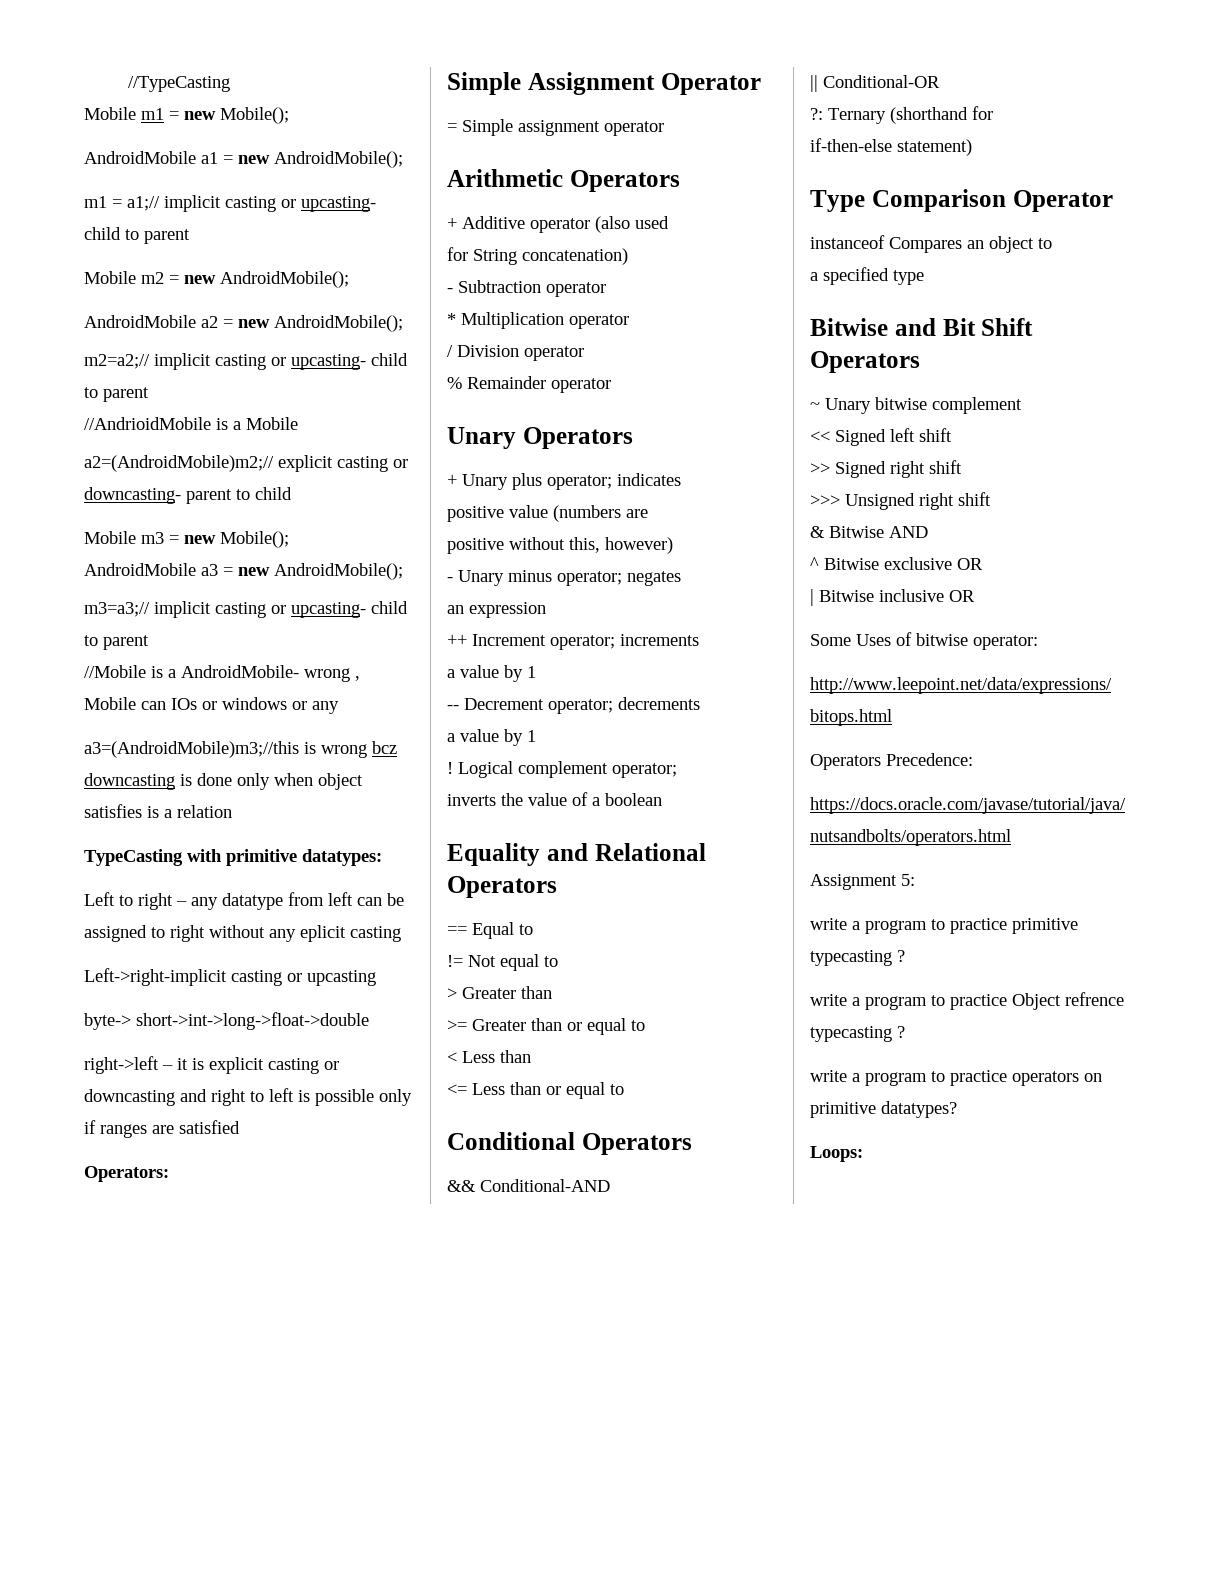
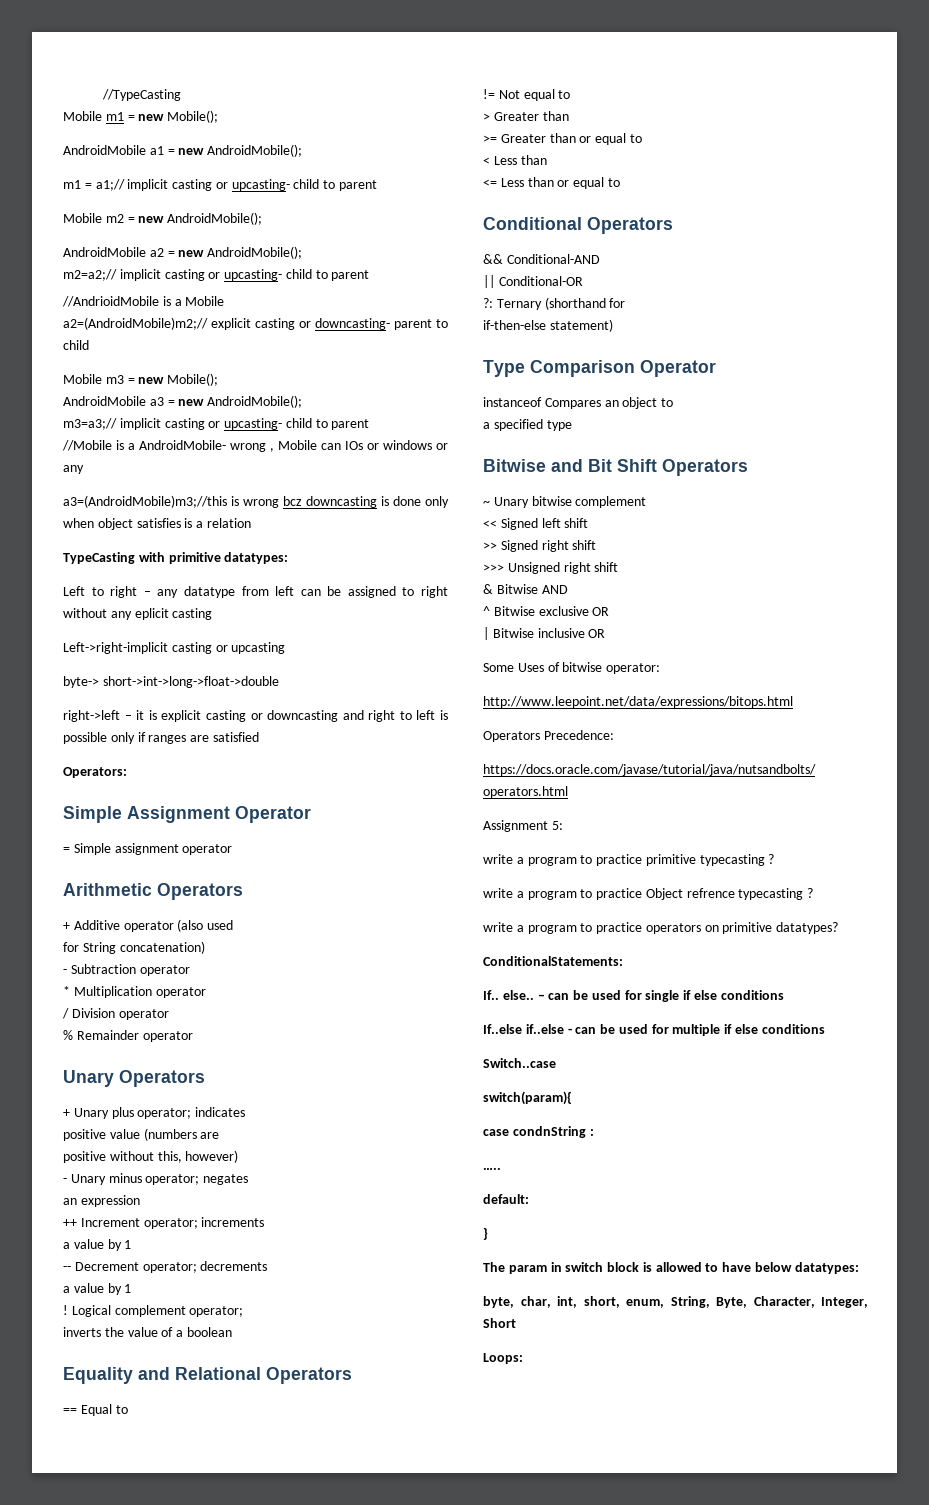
(957, 1109) none -> [483,956,623,966] [483,990,784,1002] [483,1024,825,1036] [483,1058,556,1068] [483,1091,572,1105] [483,1126,594,1138] [483,1167,501,1170] [483,1194,529,1204] [483,1227,488,1240] [483,1262,859,1274] [483,1296,868,1308] [483,1318,516,1328] // ConditionalStatements: // If.. else.. – can be used for single if else conditions // If..else if..else - can be used for multiple if else conditions // Switch..case // switch(param){ // case condnString : // ….. // default: // } // The param in switch block is allowed to have below datatypes: // byte, char, int, short, enum, String, Byte, Character, Integer, Short

